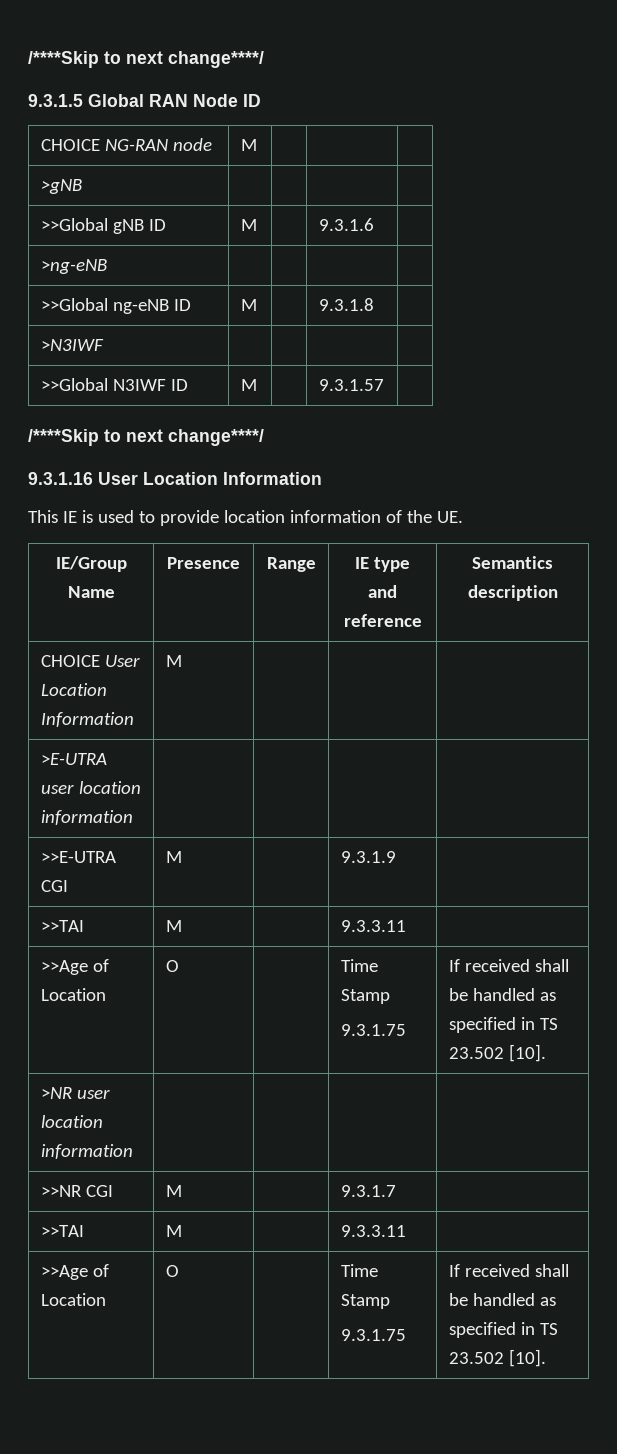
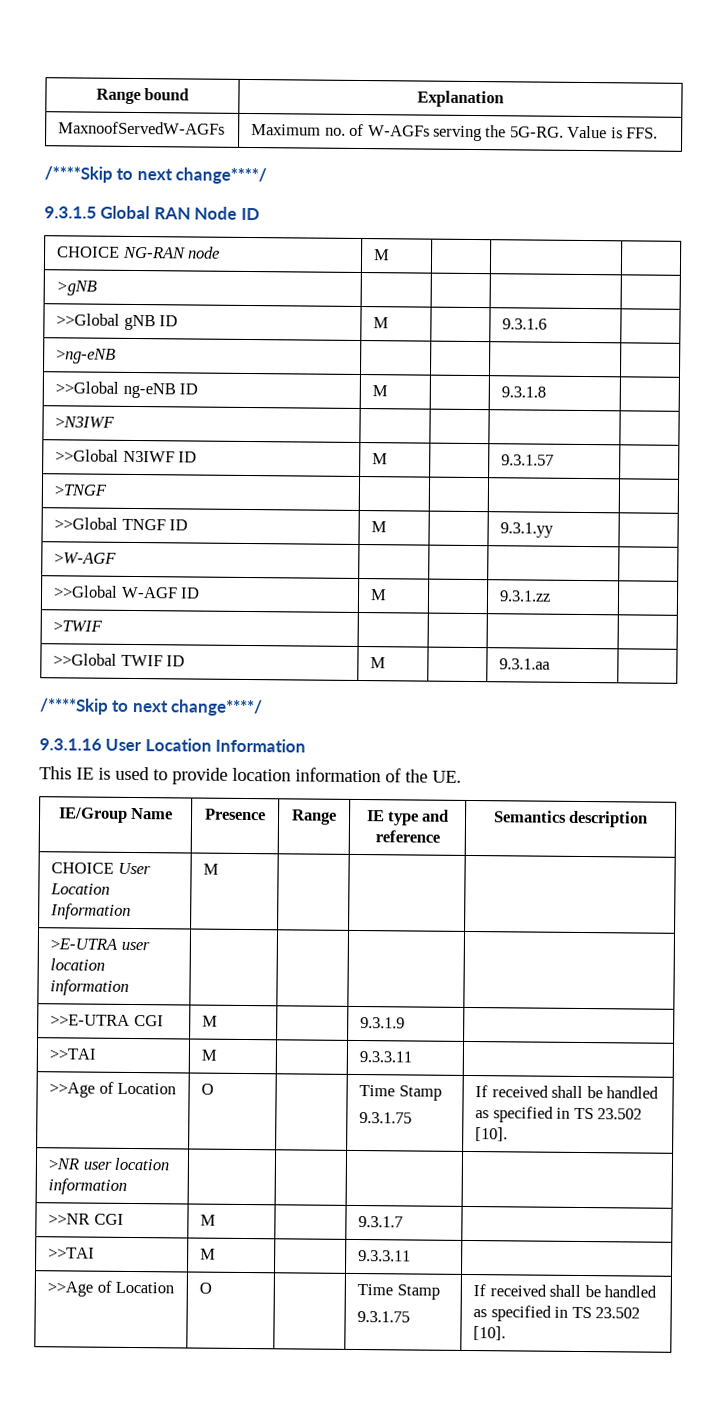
(28, 59) none -> [95,88,190,105] [417,90,504,108] [58,121,226,135] [251,123,659,142] Range bound | Explanation // MaxnoofServedW-AGFs | Maximum no. of W-AGFs serving the 5G-RG. Value is FFS. //
(384, 385) none -> [54,484,108,496] [54,517,189,531] [371,521,388,533] [500,522,555,538] [54,552,118,564] [53,585,201,599] [370,589,388,601] [499,590,552,602] [53,620,104,632] [53,653,186,667] [370,657,387,669] [499,658,552,670] // >TNGF | | | | // >>Global TNGF ID | M | | 9.3.1.yy | // >W-AGF | | | | // >>Global W-AGF ID | M | | 9.3.1.zz | // >TWIF | | | | // >>Global TWIF ID | M | | 9.3.1.aa |

